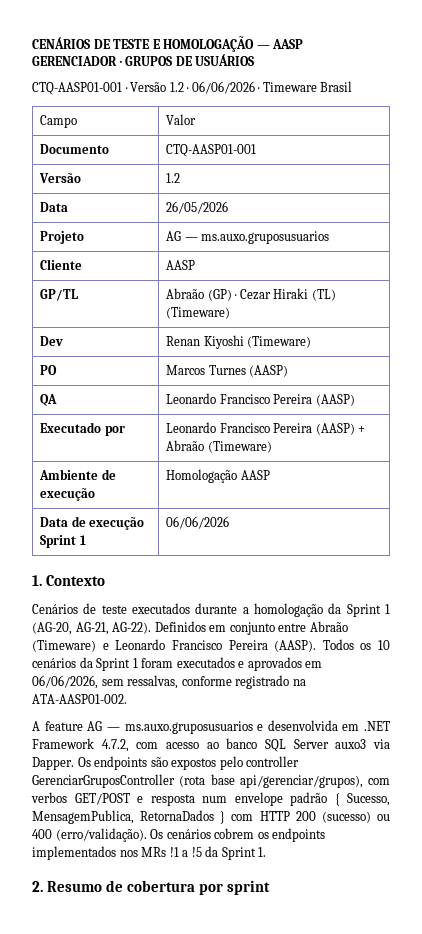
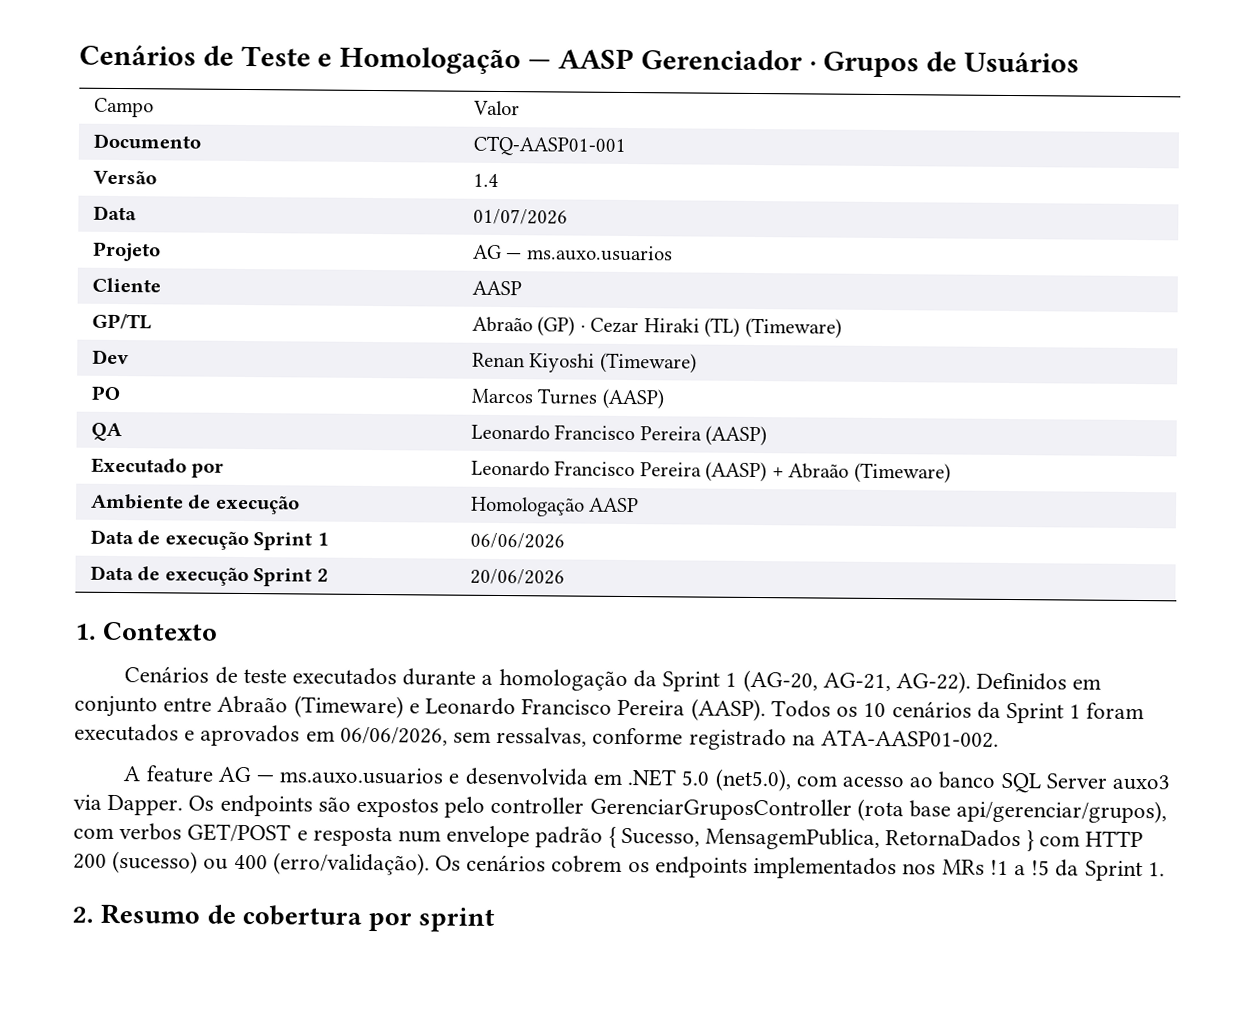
[32,36,304,52] [32,54,255,66] [32,81,353,95] CENÁRIOS DE TESTE E HOMOLOGAÇÃO — AASP GERENCIADOR · GRUPOS DE USUÁRIOS // CTQ-AASP01-001 · Versão 1.2 · 06/06/2026 · Timeware Brasil -> [79,44,1080,78] Cenários de Teste e Homologação — AASP Gerenciador · Grupos de Usuários
[166,173,181,183] 1.2 -> [472,173,499,187] 1.4
[166,201,229,214] 26/05/2026 -> [472,208,568,225] 01/07/2026
[201,231,330,244] ms.auxo.gruposusuarios -> [525,245,673,262] ms.auxo.usuarios
(230, 522) none -> [89,565,329,587] [469,568,565,585] // Data de execução Sprint 2 | 20/06/2026
[124,721,253,734] ms.auxo.gruposusuarios -> [279,767,444,785] ms.auxo.usuarios
[32,738,129,752] Framework 4.7.2, -> [681,768,791,792] 5.0 (net5.0),

